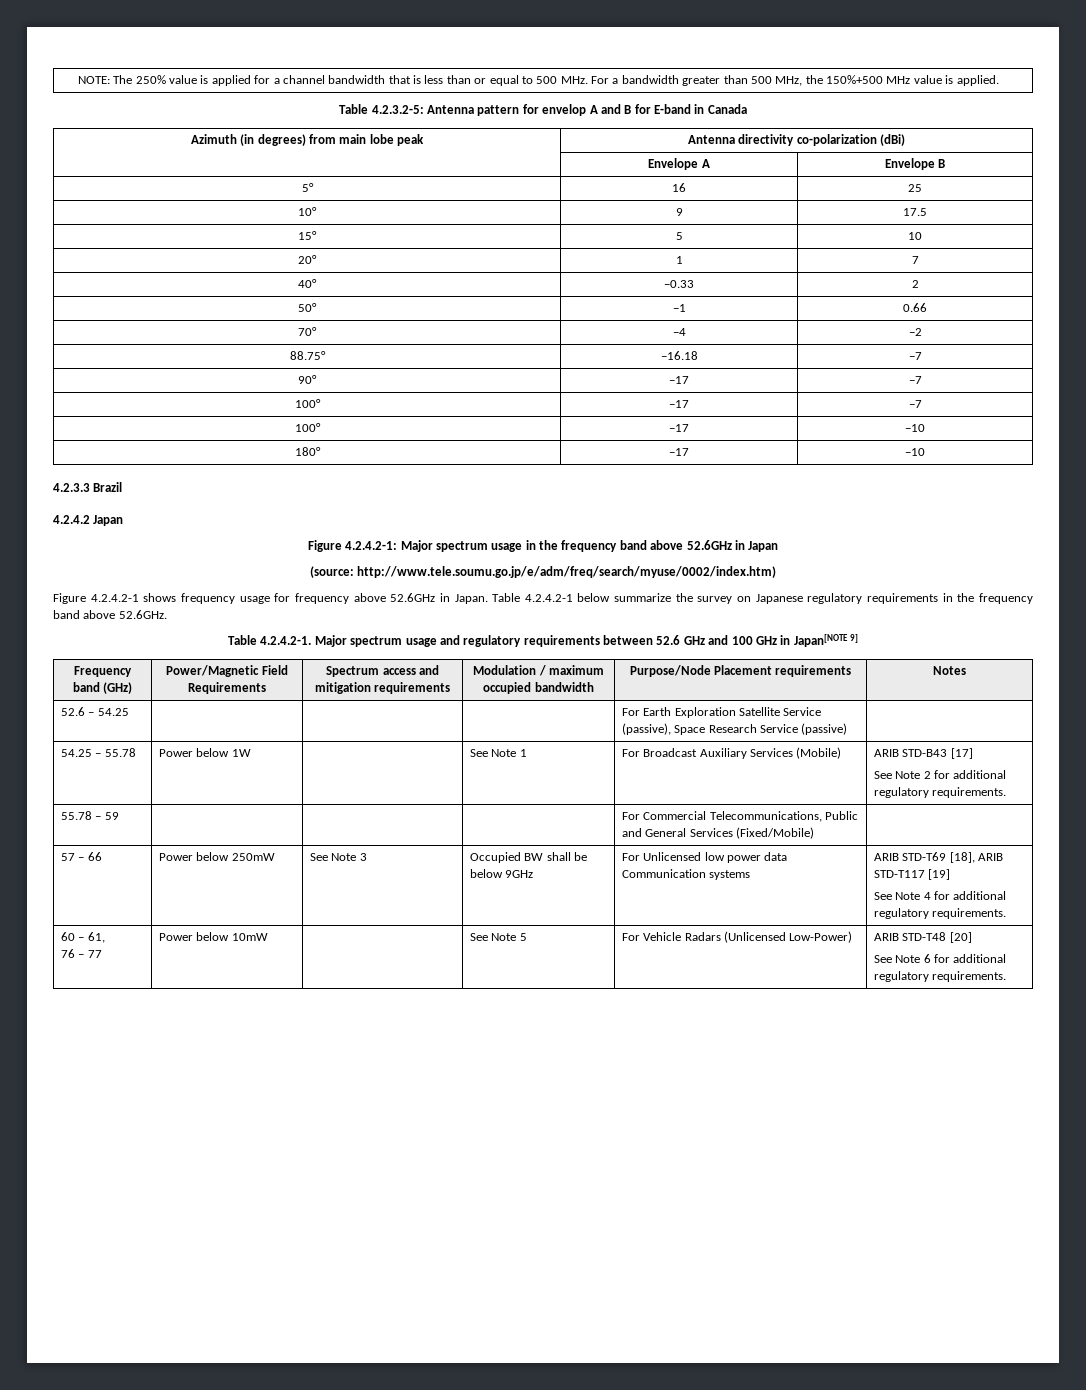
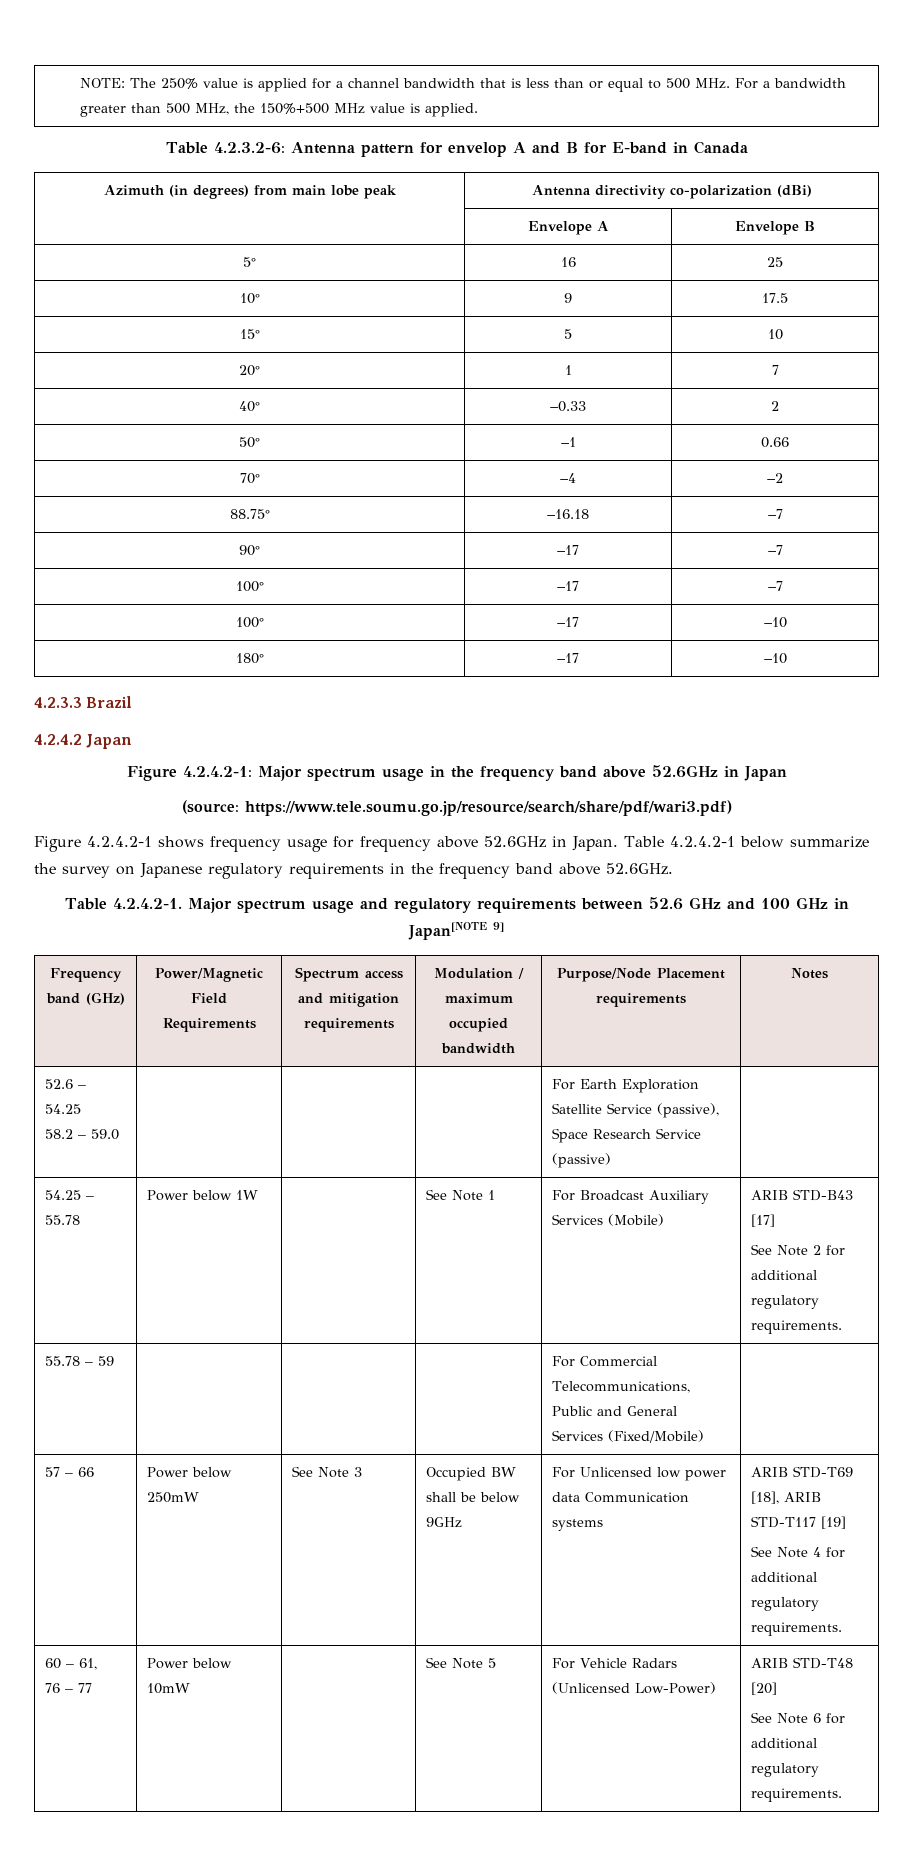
[371,105,424,114] 4.2.3.2-5: -> [213,142,285,154] 4.2.3.2-6:
[357,566,777,578] http://www.tele.soumu.go.jp/e/adm/freq/search/myuse/0002/index.htm) -> [244,800,732,816] https://www.tele.soumu.go.jp/resource/search/share/pdf/wari3.pdf)
(129, 712) none -> [45,1129,120,1140] // 58.2 – 59.0

